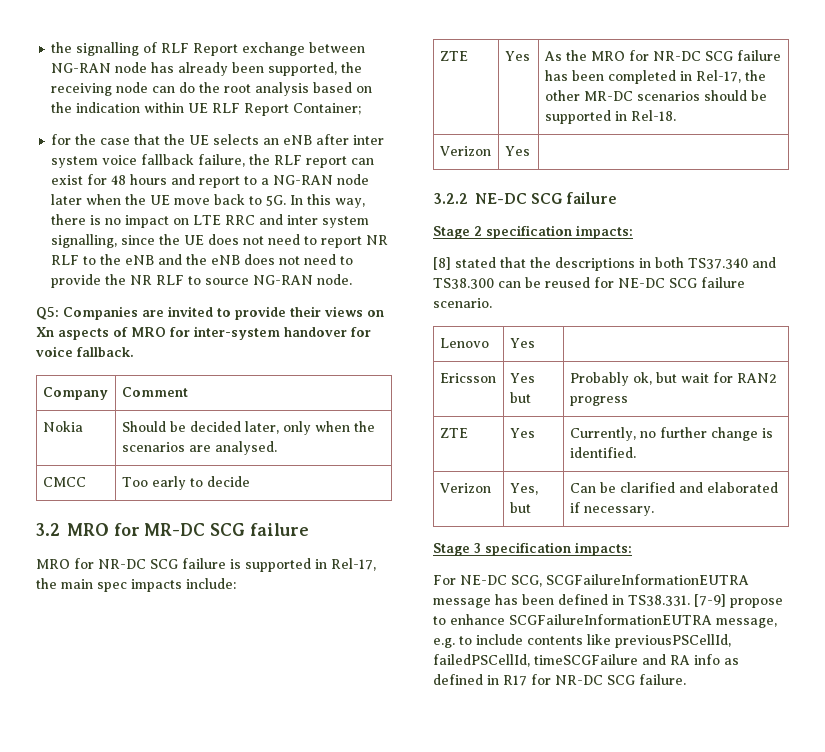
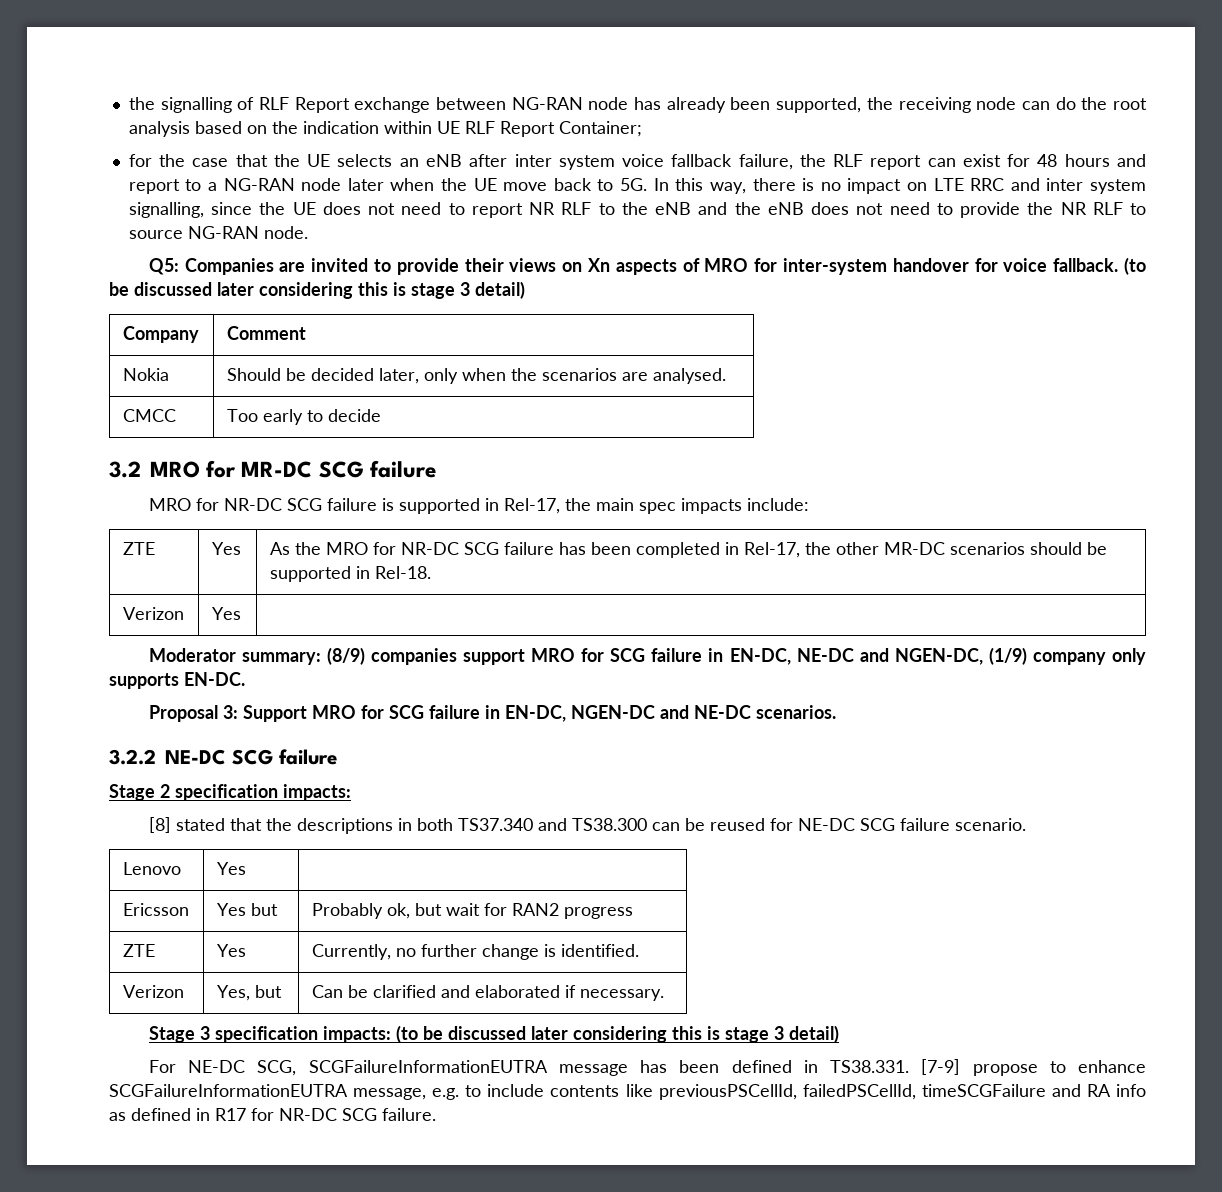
(134, 352) none -> [1123,257,1146,275] [109,281,525,299] (to be discussed later considering this is stage 3 detail)
(530, 151) none -> [148,647,1146,665] [109,672,245,689] [148,705,836,722] // Moderator summary: (8/9) companies support MRO for SCG failure in EN-DC, NE-DC and NGEN-DC, (1/9) company only supports EN-DC. // Proposal 3: Support MRO for SCG failure in EN-DC, NGEN-DC and NE-DC scenarios.
(632, 549) none -> [395,1025,839,1043] (to be discussed later considering this is stage 3 detail)

